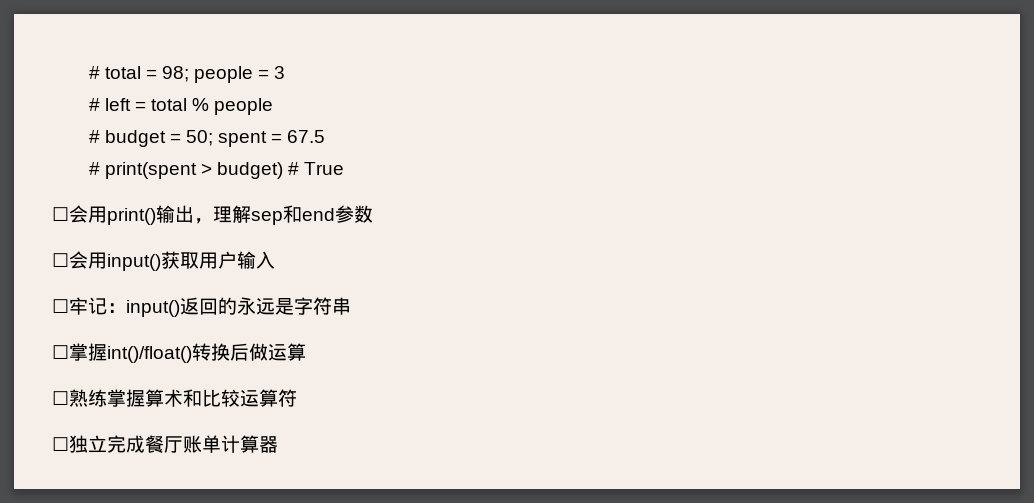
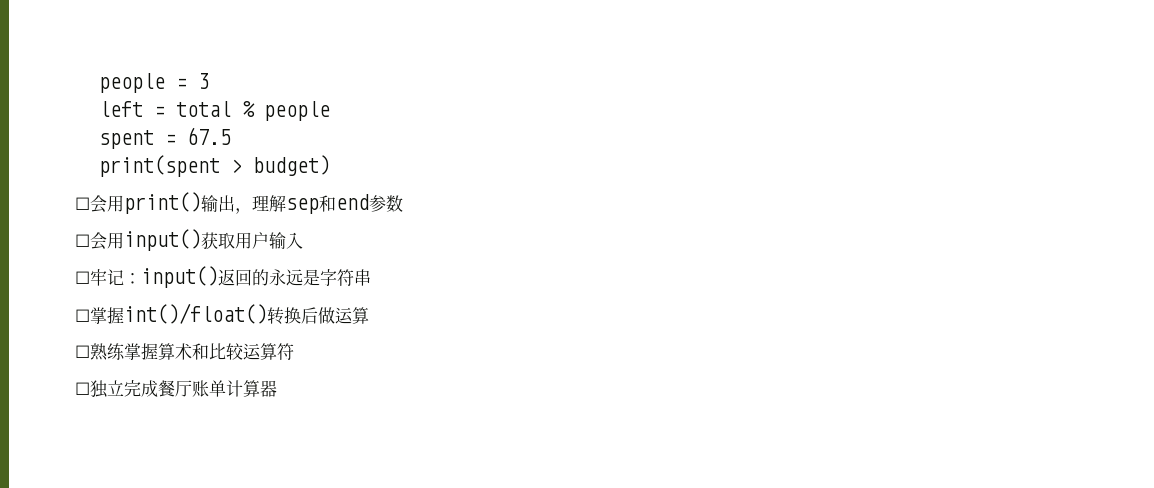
[88,66,190,82] # total = 98; -> (99, 83) none
[88,98,100,111] # -> (210, 81) none
[88,130,214,147] # budget = 50; -> (331, 111) none
[88,162,100,175] # -> (232, 136) none
[288,162,345,175] # True -> (331, 165) none

